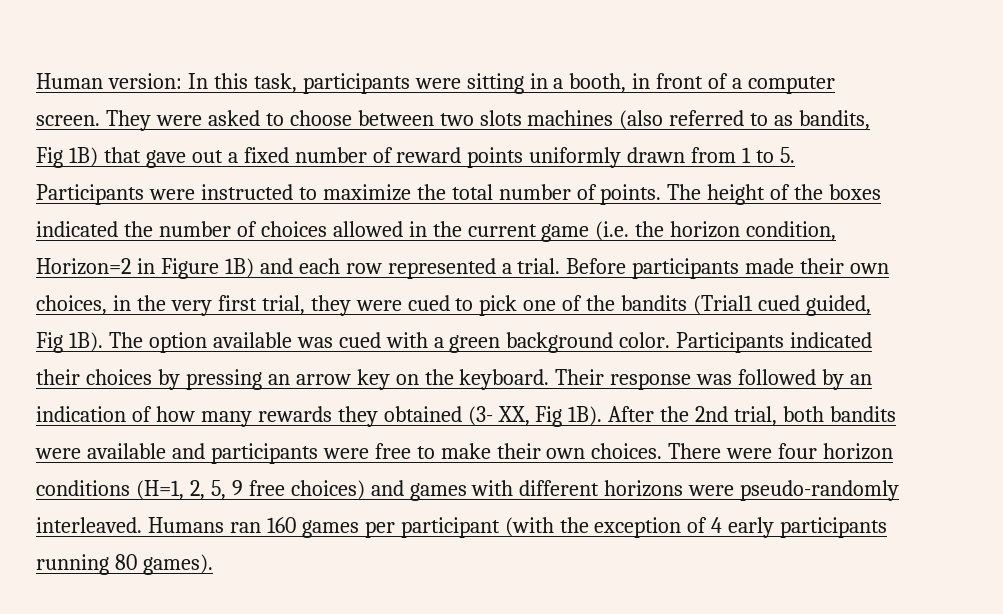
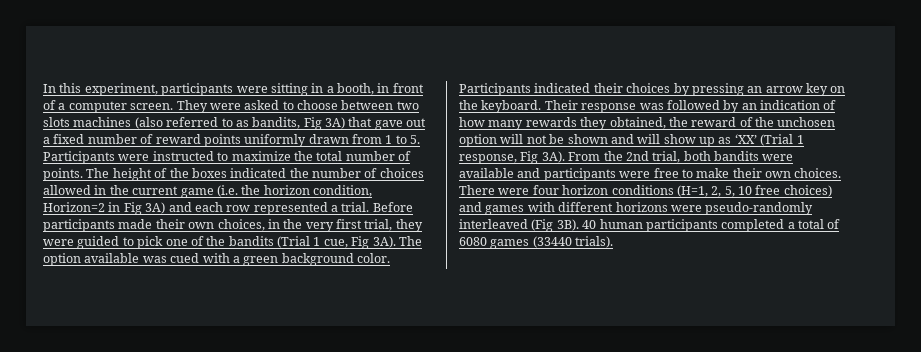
[36,73,182,89] Human version: -> (43, 88) none
[253,73,297,93] task, -> [84,83,158,96] experiment,
[68,147,98,167] 1B) -> [325,117,345,129] 3A)
[160,258,254,279] Figure 1B) -> [123,202,166,215] Fig 3A)
[407,295,450,311] cued -> [77,236,120,249] guided
[693,295,871,316] [36,332,103,353] (Trial1 cued guided, Fig 1B). -> [277,236,396,249] (Trial 1 cue, Fig 3A).
[383,406,655,427] obtained (3- XX, Fig 1B). After -> [609,117,836,129] [459,134,804,147] [459,151,601,164] obtained, the reward of the unchosen option will not be shown and will show up as ‘XX’ (Trial 1 response, Fig 3A). From
[231,480,243,496] 9 -> [738,186,752,195] 10
[36,517,888,538] [36,554,213,575] interleaved. Humans ran 160 games per participant (with the exception of 4 early participants running 80 games). -> [459,219,841,232] [459,236,614,249] interleaved (Fig 3B). 40 human participants completed a total of 6080 games (33440 trials).

